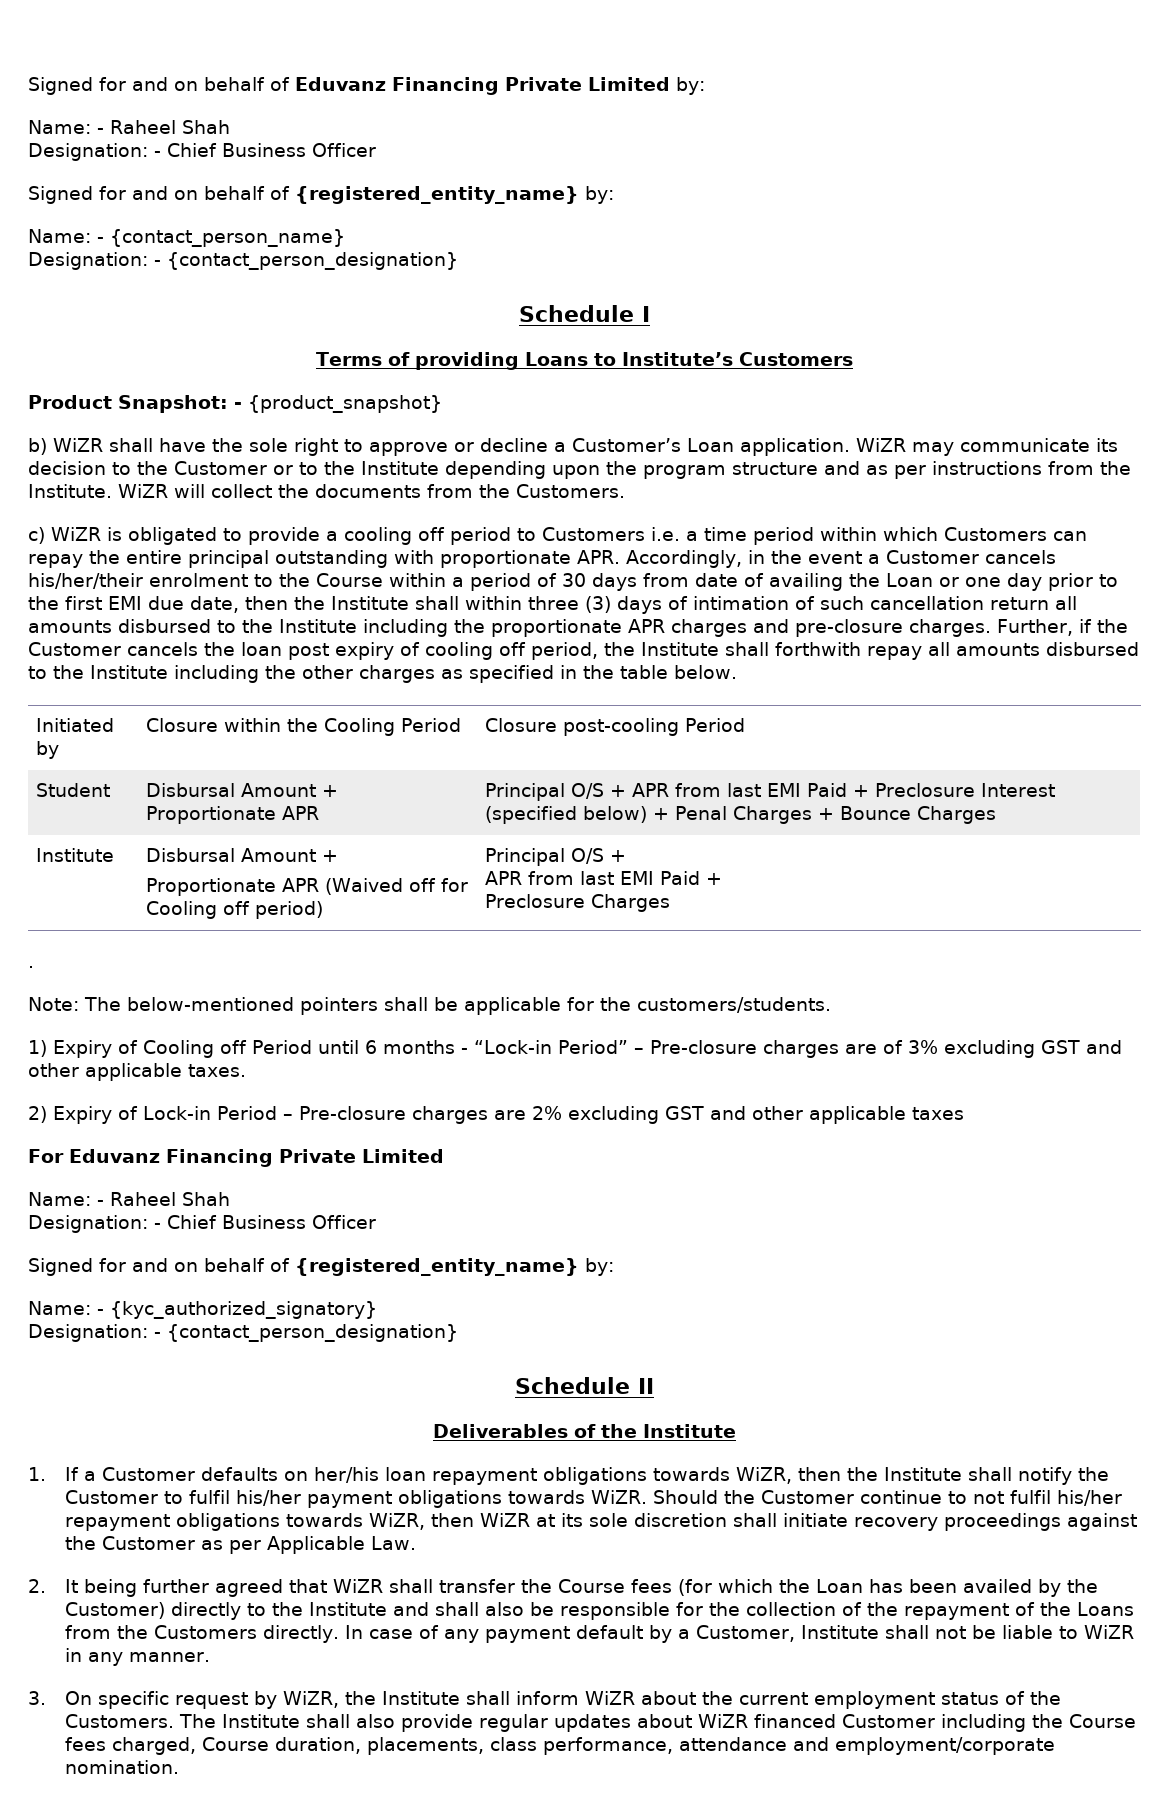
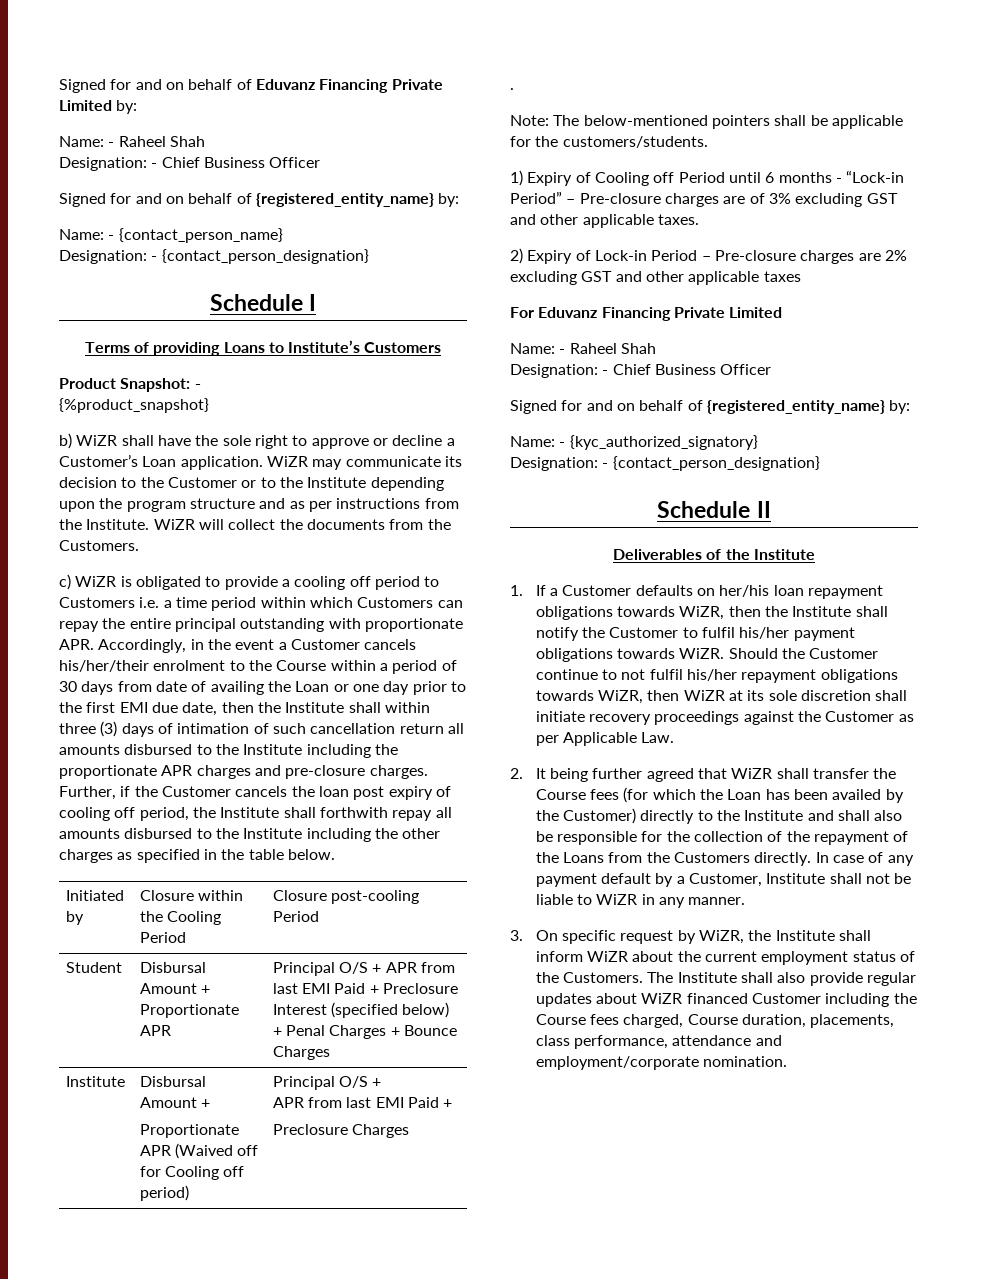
[248,395,442,413] {product_snapshot} -> [59,398,209,413] // {%product_snapshot}

